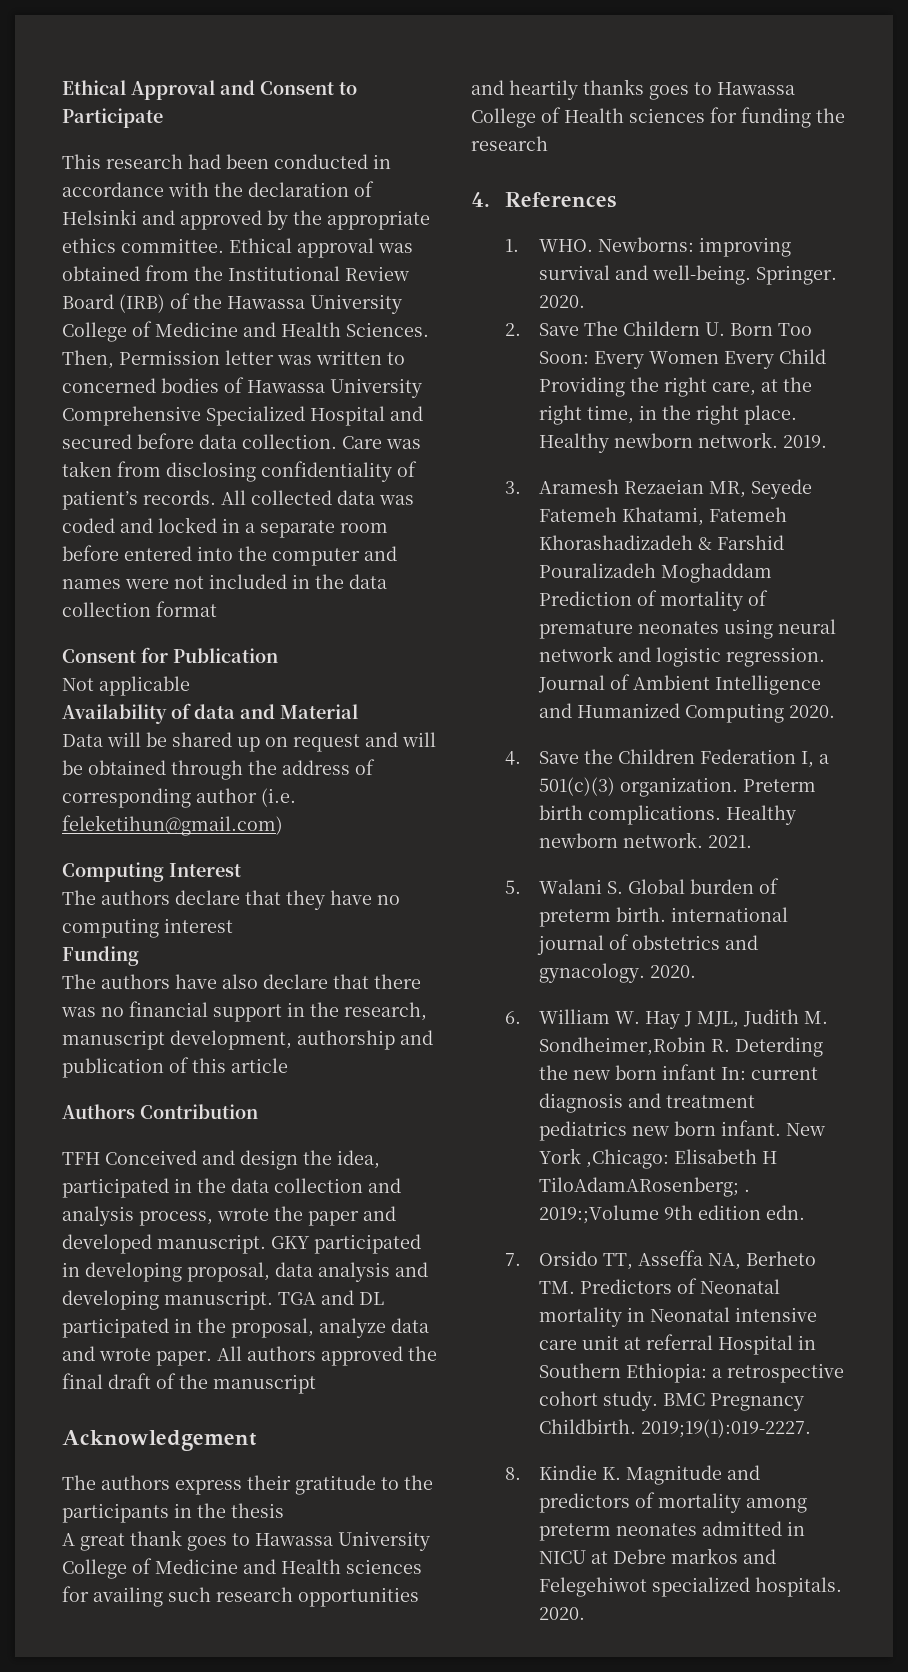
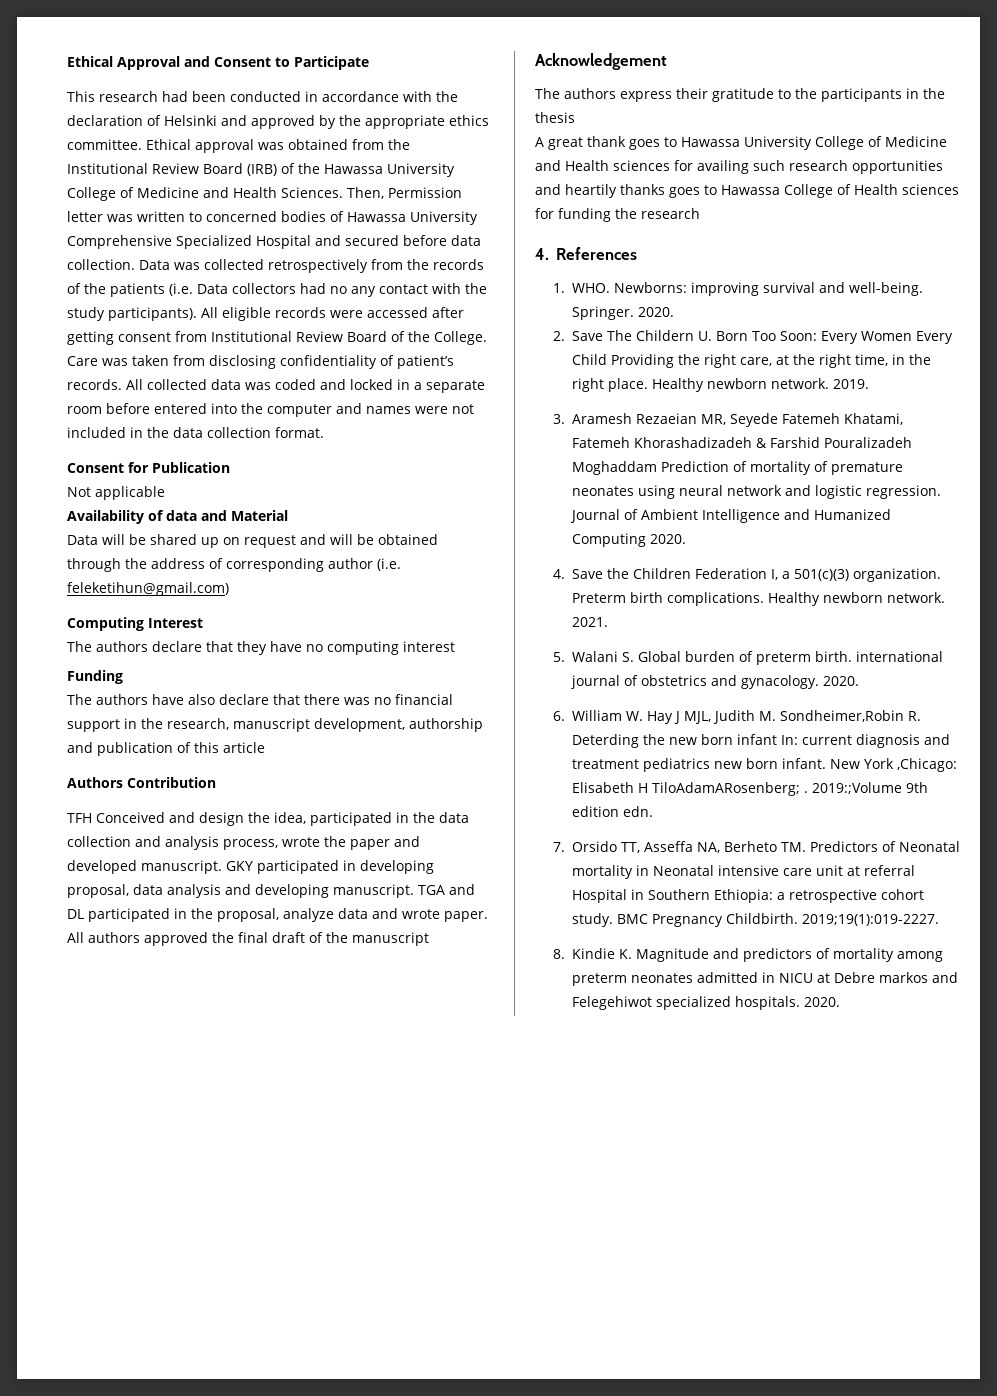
(337, 441) none -> [139,259,484,273] [67,283,487,297] [67,307,464,321] [67,331,487,345] Data was collected retrospectively from the records of the patients (i.e. Data collectors had no any contact with the study participants). All eligible records were accessed after getting consent from Institutional Review Board of the College.
[156,601,217,617] format -> [275,427,324,438] format.

